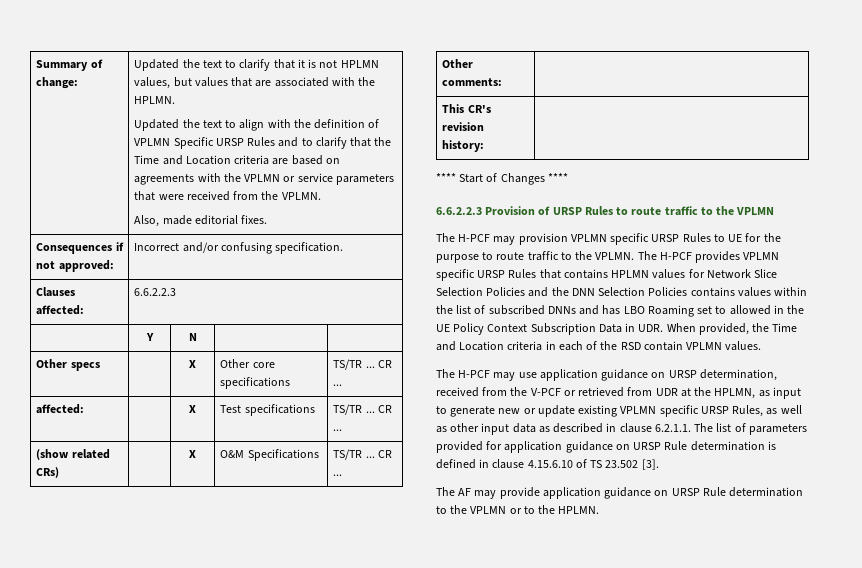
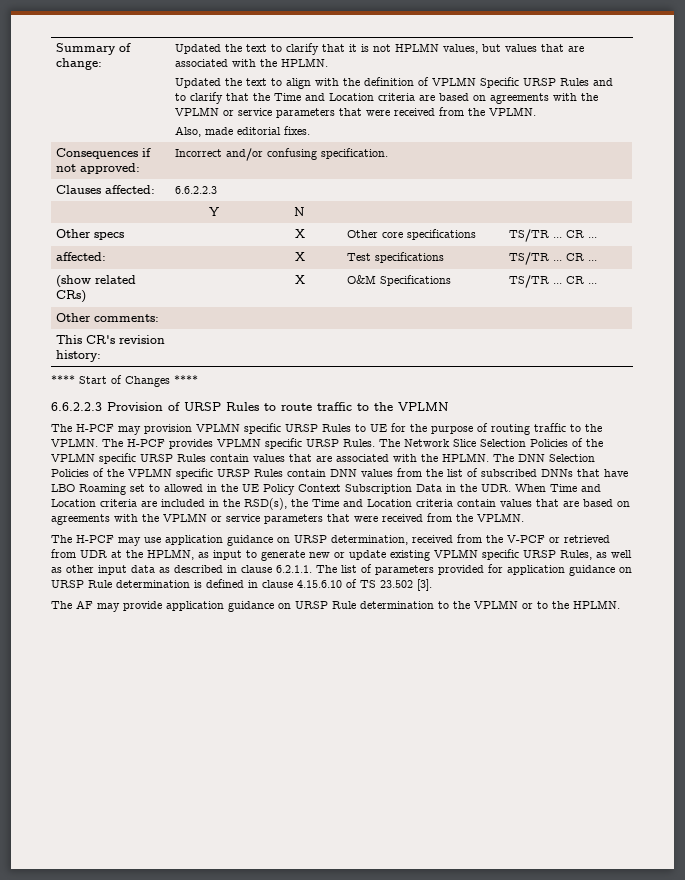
[482,252,525,260] to route -> [477,423,530,435] of routing
[508,269,778,279] [436,287,808,297] Rules that contains HPLMN values for Network Slice Selection Policies and the DNN Selection Policies contains values within -> [343,438,603,447] [51,453,595,464] [51,468,422,479] Rules. The Network Slice Selection Policies of the VPLMN specific URSP Rules contain values that are associated with the HPLMN. The DNN Selection Policies of the VPLMN specific URSP Rules contain DNN values from
[579,305,621,315] and has -> [577,469,628,477] that have
(636, 327) none -> [460,484,477,492] the
[698,323,798,335] [436,341,762,351] provided, the Time and Location criteria in each of the RSD contain VPLMN values. -> [550,484,601,492] [51,498,630,510] [51,513,524,525] Time and Location criteria are included in the RSD(s), the Time and Location criteria contain values that are based on agreements with the VPLMN or service parameters that were received from the VPLMN.

